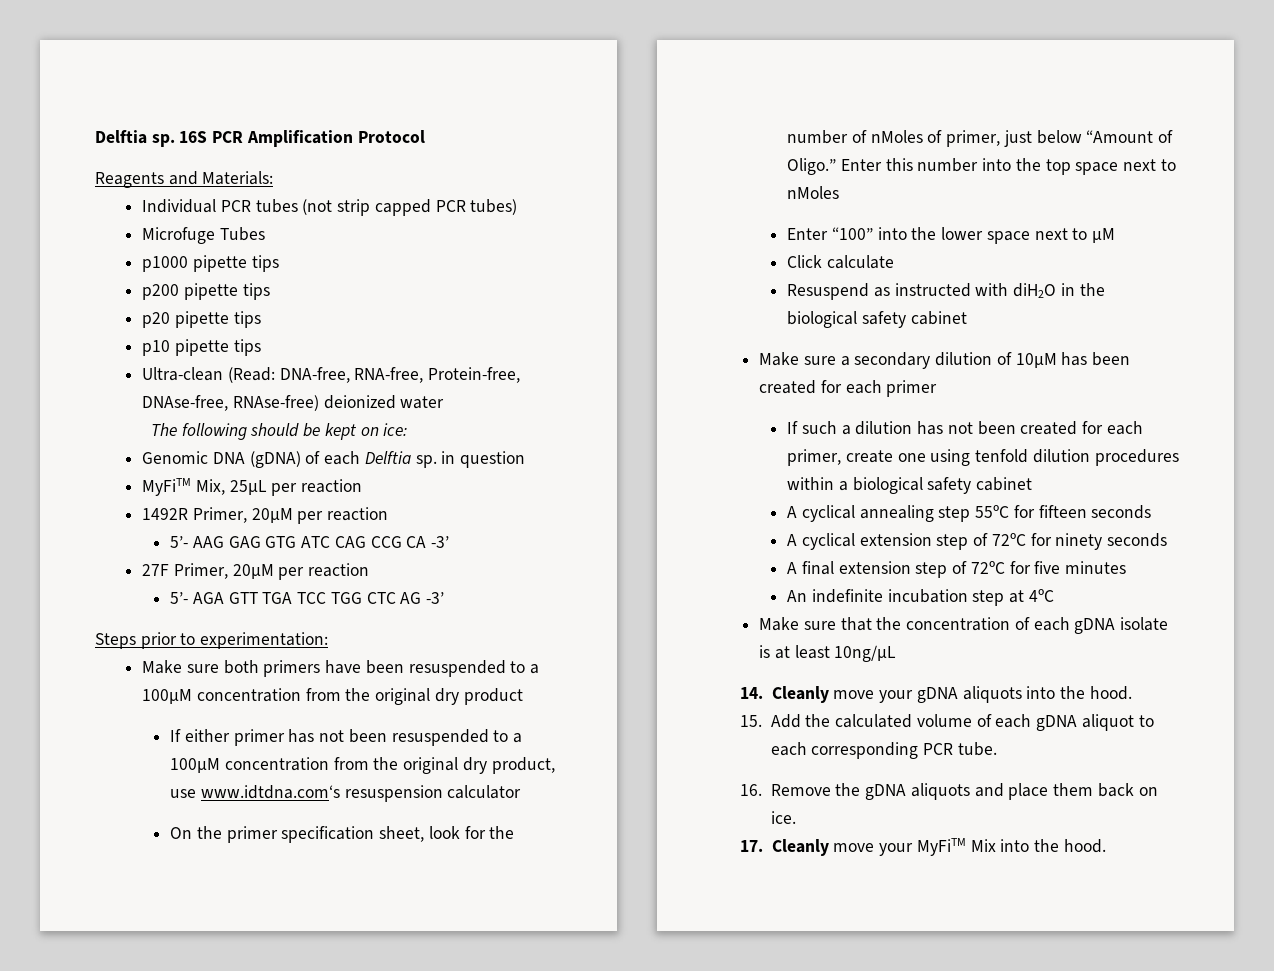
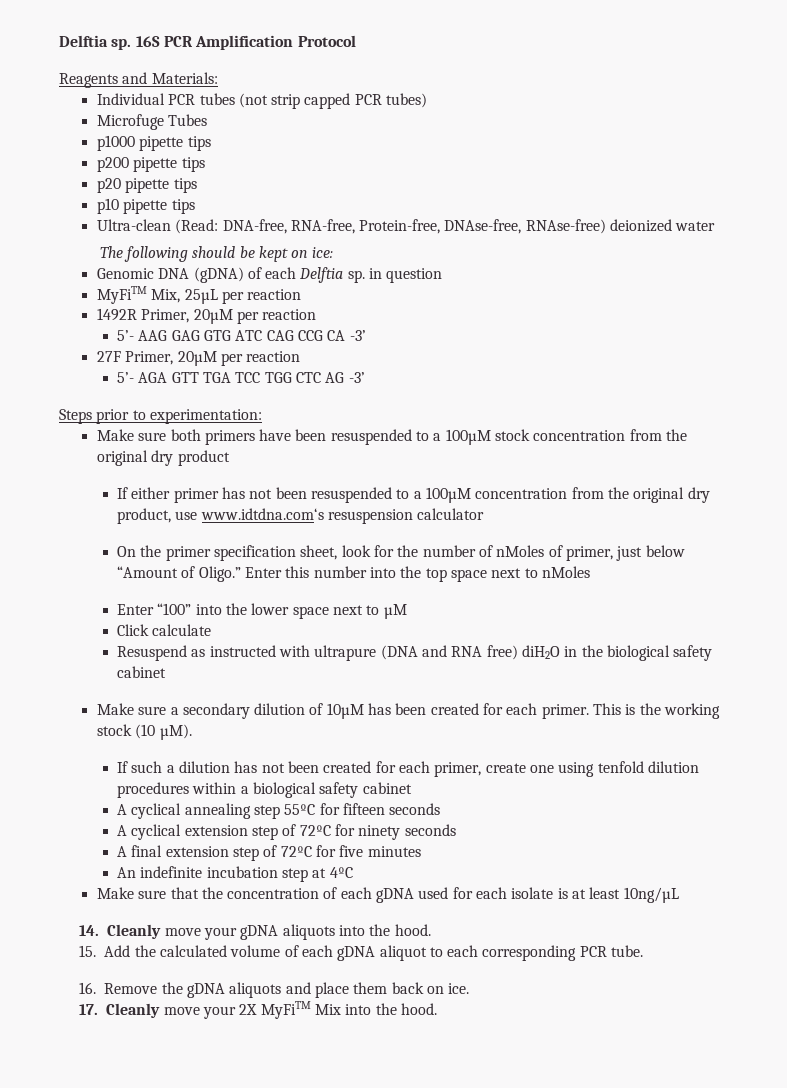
(193, 696) none -> [495,429,531,441] stock
(1009, 289) none -> [314,645,518,661] ultrapure (DNA and RNA free)
[886,380,938,397] primer -> [541,703,720,719] [96,724,192,740] primer. This is the working stock (10 µM).
(1116, 626) none -> [418,887,508,899] used for each
(914, 849) none -> [239,1004,258,1015] 2X

